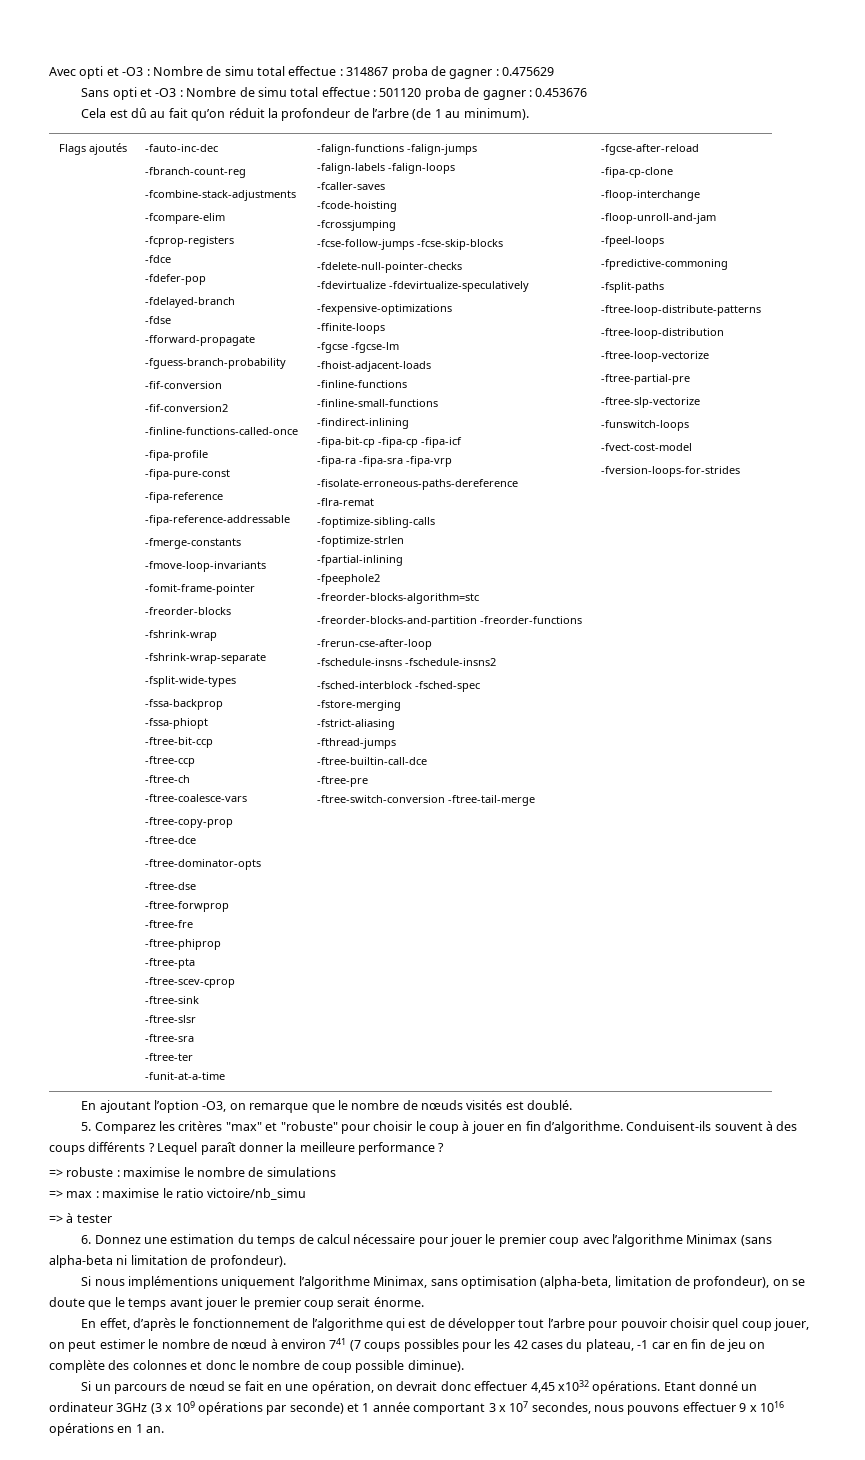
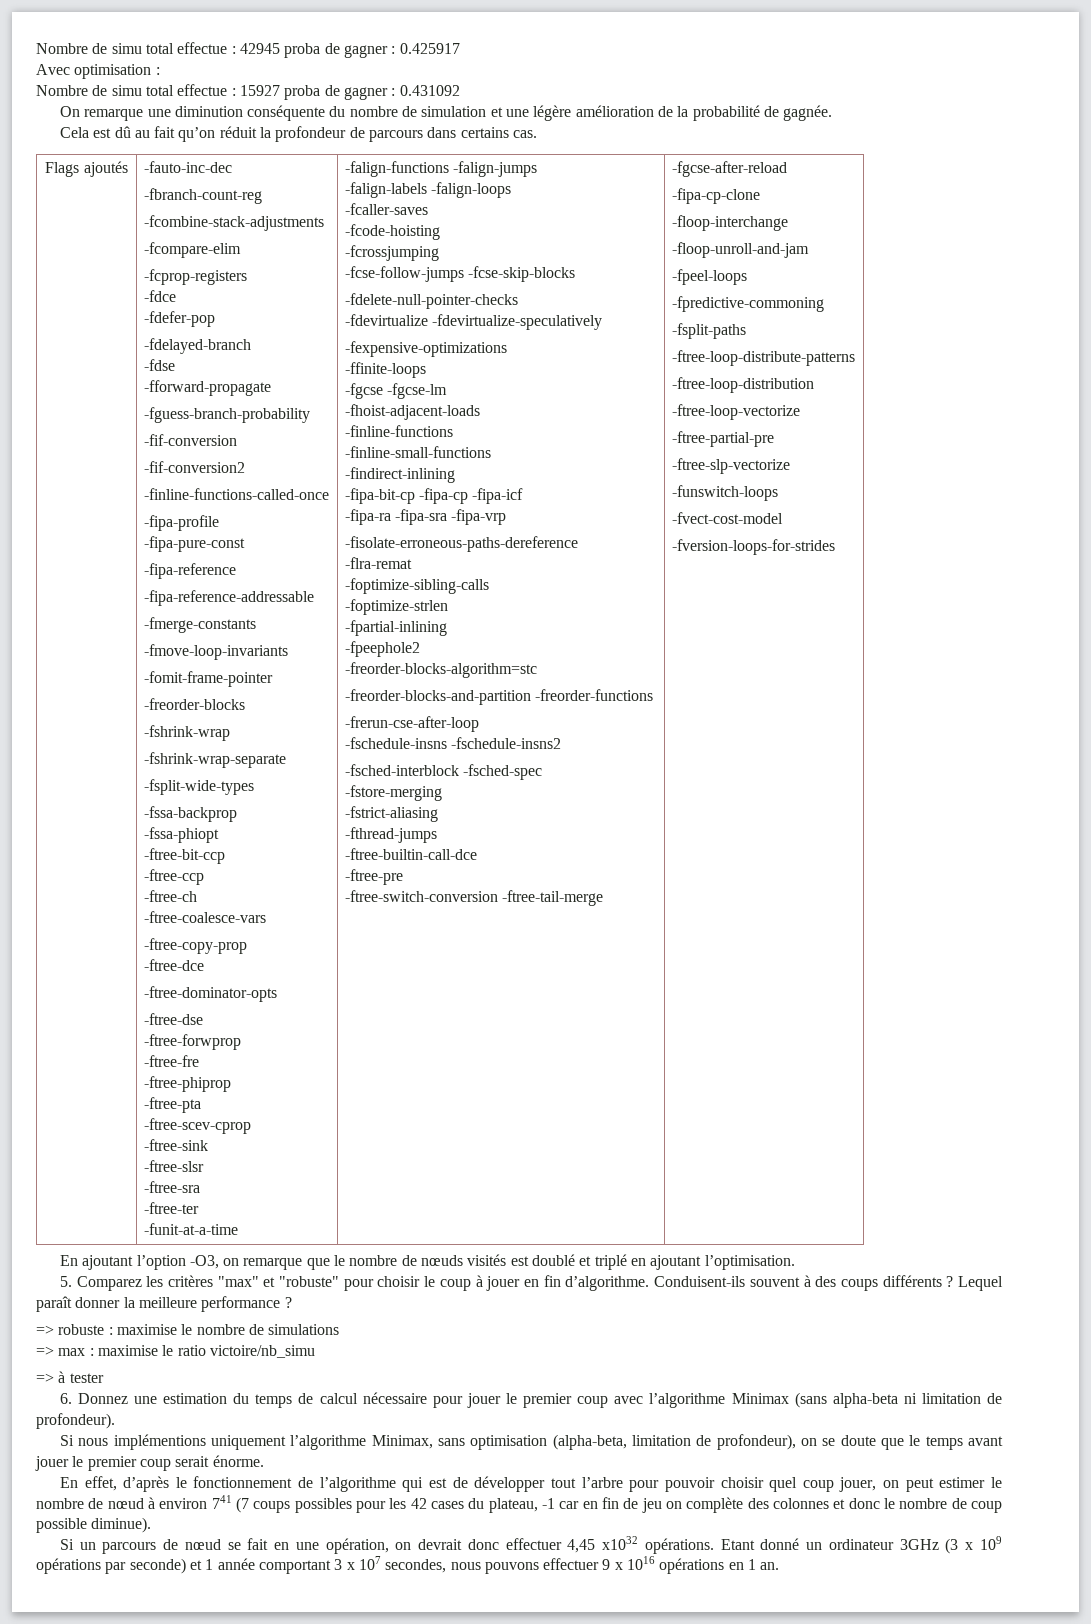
[49,66,554,79] [81,87,588,100] Avec opti et -O3 : Nombre de simu total effectue : 314867 proba de gagner : 0.475629 // Sans opti et -O3 : Nombre de simu total effectue : 501120 proba de gagner : 0.453676 -> [36,42,460,58] [36,64,160,79] [36,84,460,100] [59,105,833,121] Nombre de simu total effectue : 42945 proba de gagner : 0.425917 // Avec optimisation : // Nombre de simu total effectue : 15927 proba de gagner : 0.431092 // On remarque une diminution conséquente du nombre de simulation et une légère amélioration de la probabilité de gagnée.
[372,108,529,120] l’arbre (de 1 au minimum). -> [369,127,538,142] parcours dans certains cas.
[527,1100,573,1110] doublé. -> [532,1254,795,1270] doublé et triplé en ajoutant l’optimisation.

